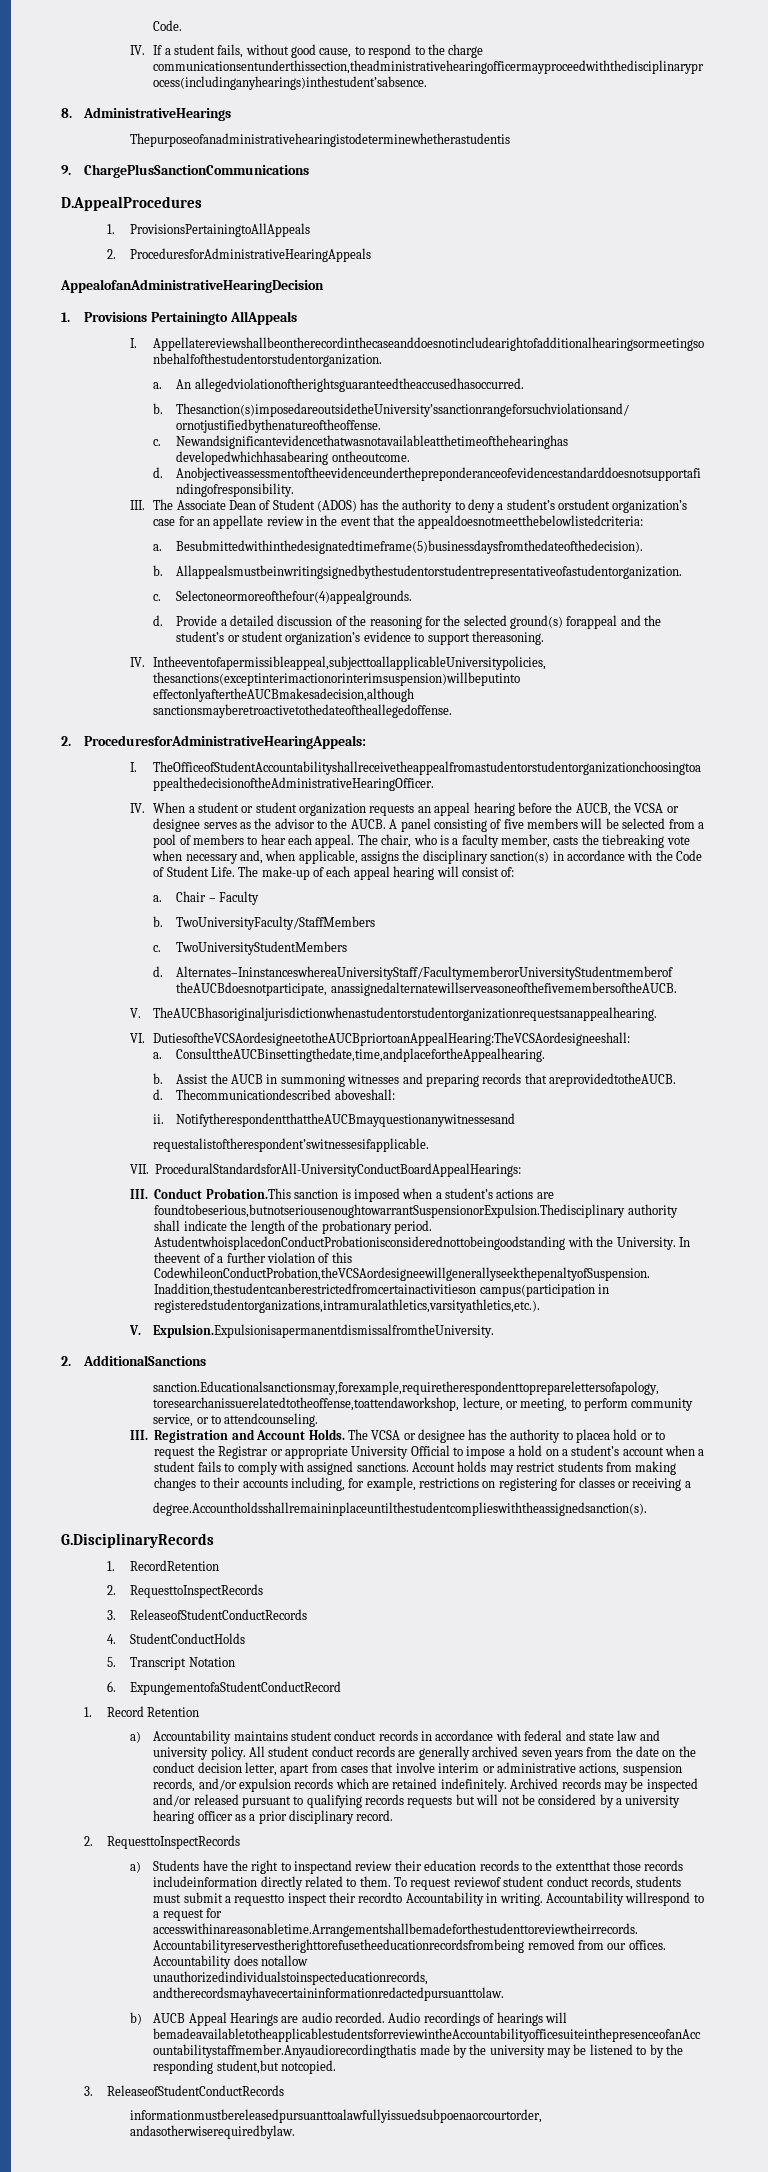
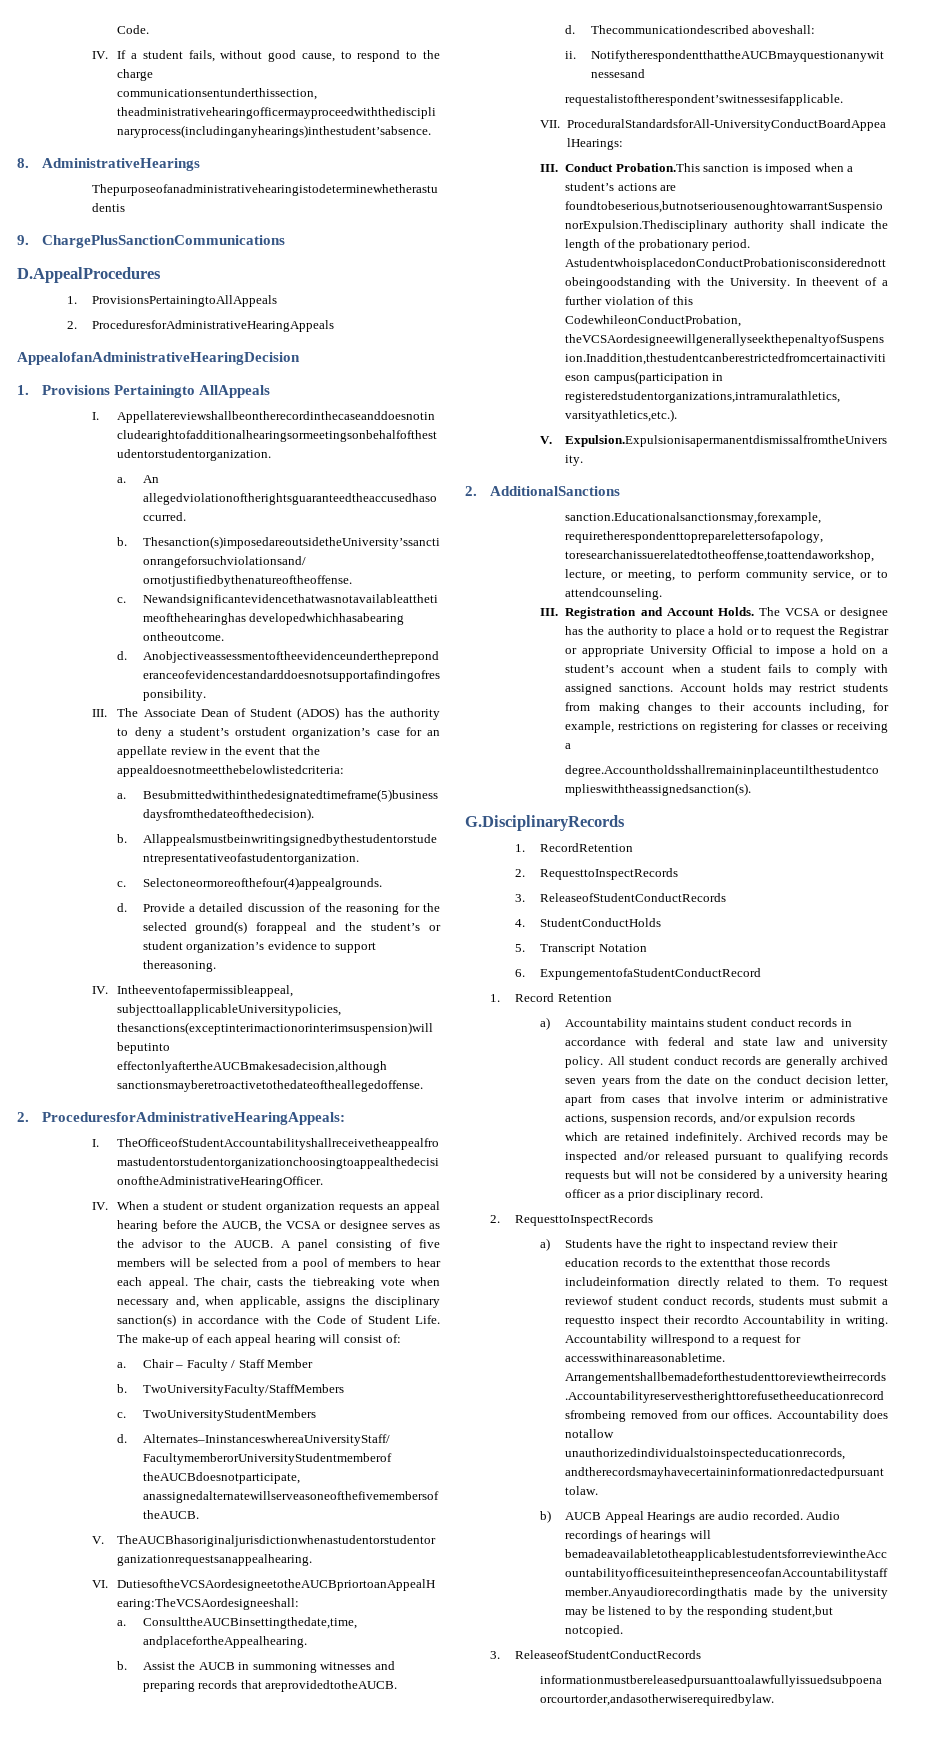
[413,834,551,848] who is a faculty member, -> (252, 1283) none
(260, 898) none -> [231,1359,314,1368] / Staff Member
[575,1429,610,1443] placea -> [675,626,715,638] place a

